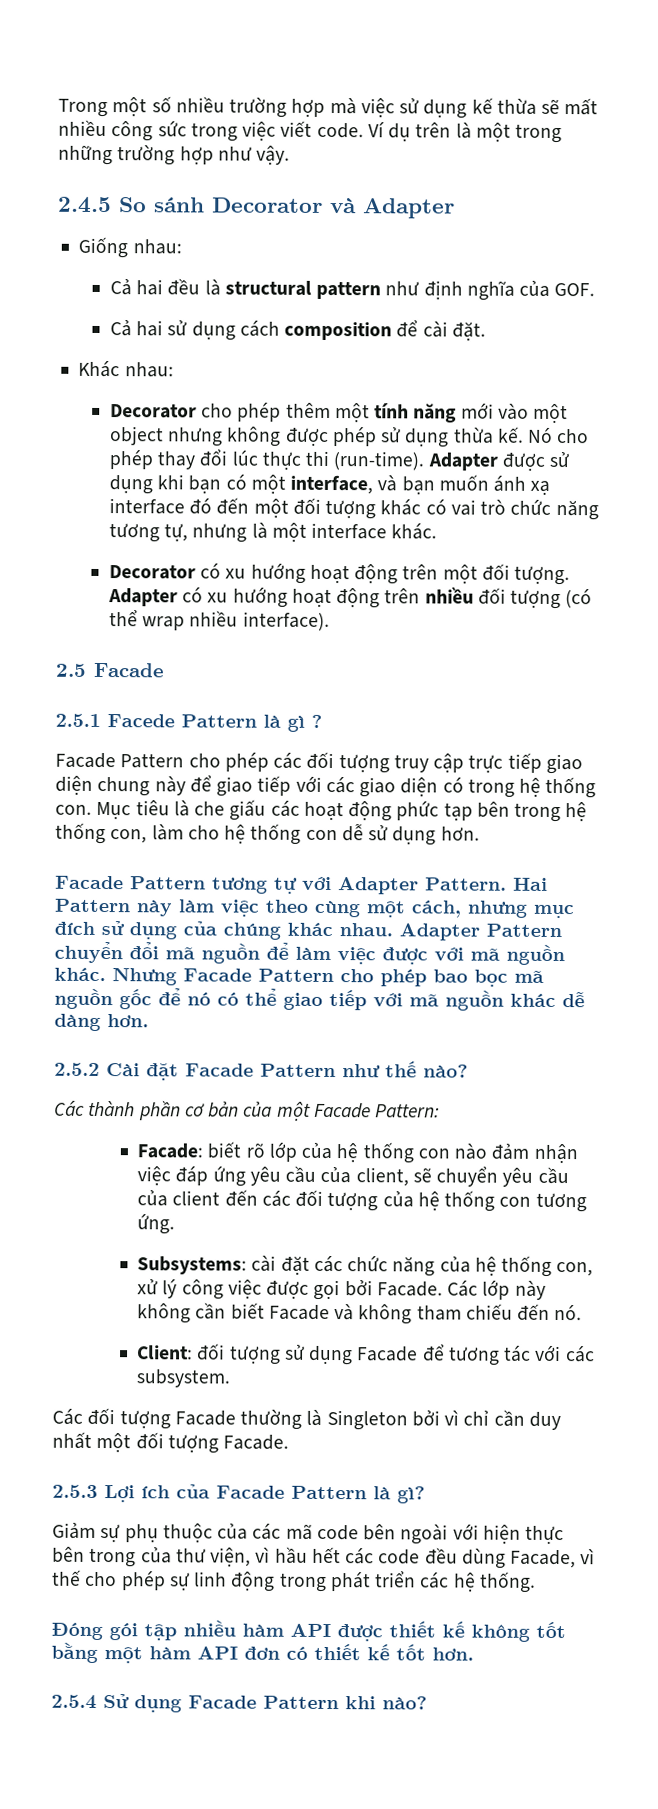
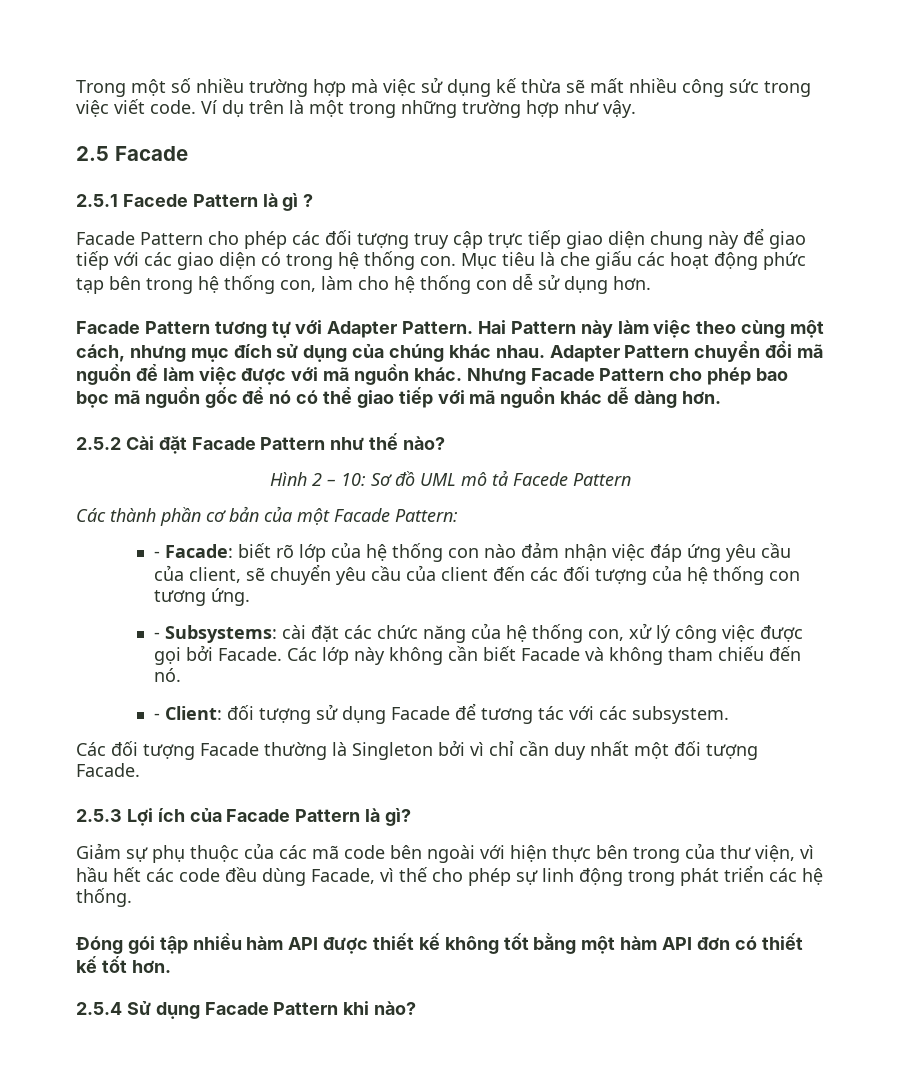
[58,196,455,219] [78,236,182,259] [109,278,596,301] [109,320,486,341] [78,360,174,378] [109,402,569,424] [109,426,590,448] [108,449,570,471] [108,474,551,495] [108,497,599,521] [108,522,438,543] [108,563,571,586] [107,587,593,610] [108,610,330,631] // 2.4.5 So sánh Decorator và Adapter // Giống nhau: // Cả hai đều là structural pattern như định nghĩa của GOF. // Cả hai sử dụng cách composition để cài đặt. // Khác nhau: // Decorator cho phép thêm một tính năng mới vào một object nhưng không được phép sử dụng thừa kế. Nó cho phép thay đổi lúc thực thi (run-time). Adapter được sử dụng khi bạn có một interface, và bạn muốn ánh xạ interface đó đến một đối tượng khác có vai trò chức năng tương tự, nhưng là một interface khác. // Decorator có xu hướng hoạt động trên một đối tượng. Adapter có xu hướng hoạt động trên nhiều đối tượng (có thể wrap nhiều interface). -> (636, 109) none
(468, 1071) none -> [270,470,631,486] // Hình 2 – 10: Sơ đồ UML mô tả Facede Pattern
(441, 1110) none -> [153,551,160,558] -
(176, 1224) none -> [153,632,160,639] -
(583, 1312) none -> [153,713,160,720] -

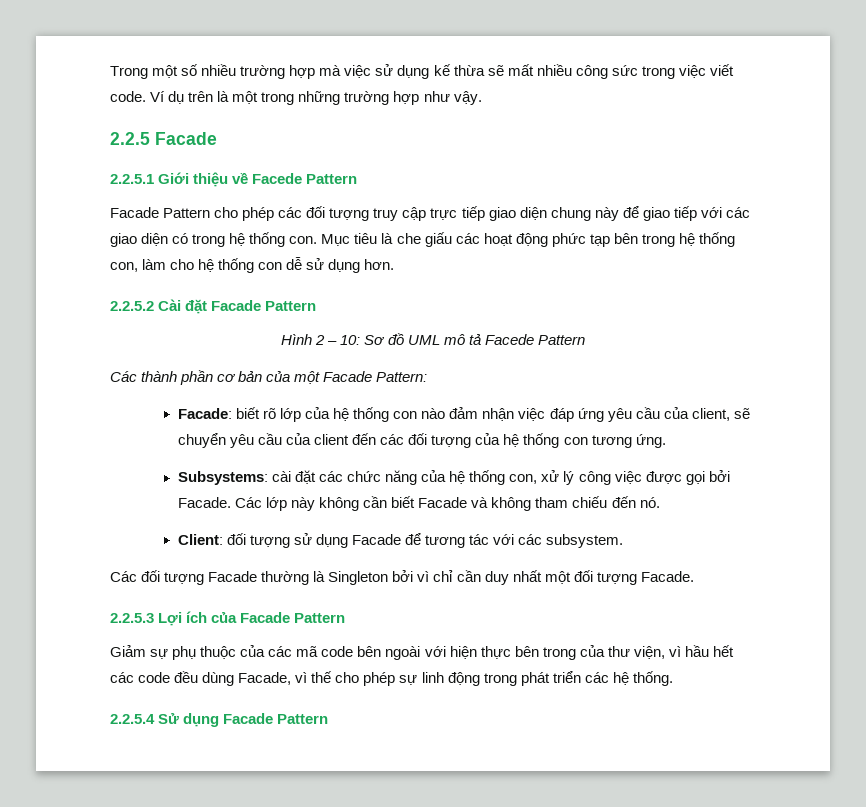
[76,146,109,161] 2.5 -> [110,132,150,145] 2.2.5
[76,193,314,211] 2.5.1 Facede Pattern là gì ? -> [110,172,358,187] 2.2.5.1 Giới thiệu về Facede Pattern
[76,320,825,338] [76,341,824,362] [76,364,789,385] [76,387,721,408] [76,437,121,450] Facade Pattern tương tự với Adapter Pattern. Hai Pattern này làm việc theo cùng một cách, nhưng mục đích sử dụng của chúng khác nhau. Adapter Pattern chuyển đổi mã nguồn để làm việc được với mã nguồn khác. Nhưng Facade Pattern cho phép bao bọc mã nguồn gốc để nó có thể giao tiếp với mã nguồn khác dễ dàng hơn. // 2.5.2 -> [110,301,154,311] 2.2.5.2
[330,433,446,450] như thế nào? -> (317, 306) none
[153,551,160,558] - -> (428, 377) none
[153,632,160,639] - -> (666, 441) none
[153,713,160,720] - -> (660, 502) none
[76,809,122,822] 2.5.3 -> [110,613,154,623] 2.2.5.3
[365,808,412,826] là gì? -> (346, 618) none
[76,933,803,954] [76,956,171,973] [76,1002,122,1015] Đóng gói tập nhiều hàm API được thiết kế không tốt bằng một hàm API đơn có thiết kế tốt hơn. // 2.5.4 -> [110,714,155,724] 2.2.5.4
[343,1001,417,1015] khi nào? -> (329, 719) none

